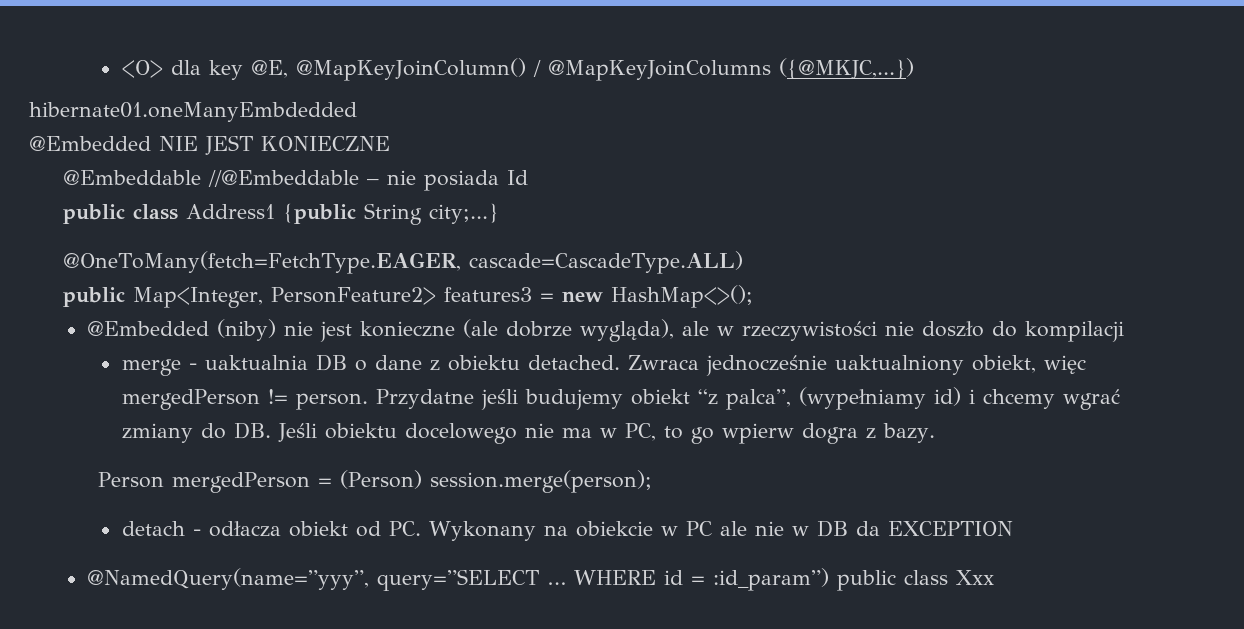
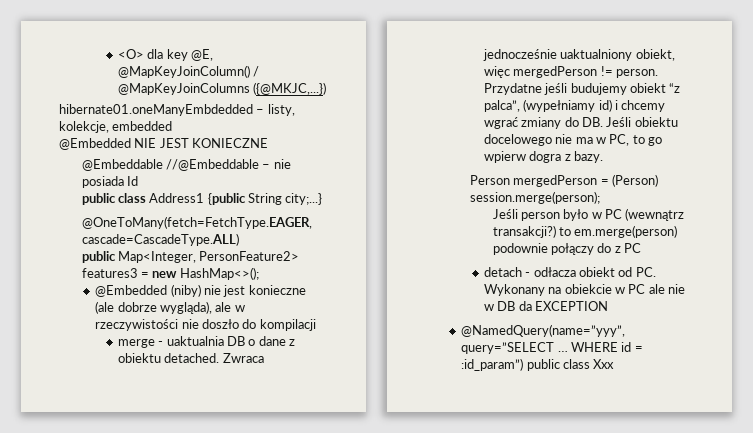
(357, 112) none -> [256,104,295,116] [59,121,173,133] – listy, kolekcje, embedded
(652, 481) none -> [492,208,685,221] [492,225,678,238] [492,243,642,255] // Jeśli person było w PC (wewnątrz transakcji?) to em.merge(person) podownie połączy do z PC

